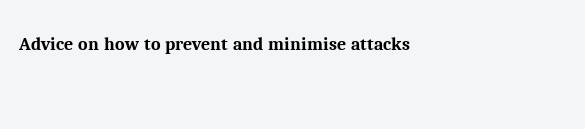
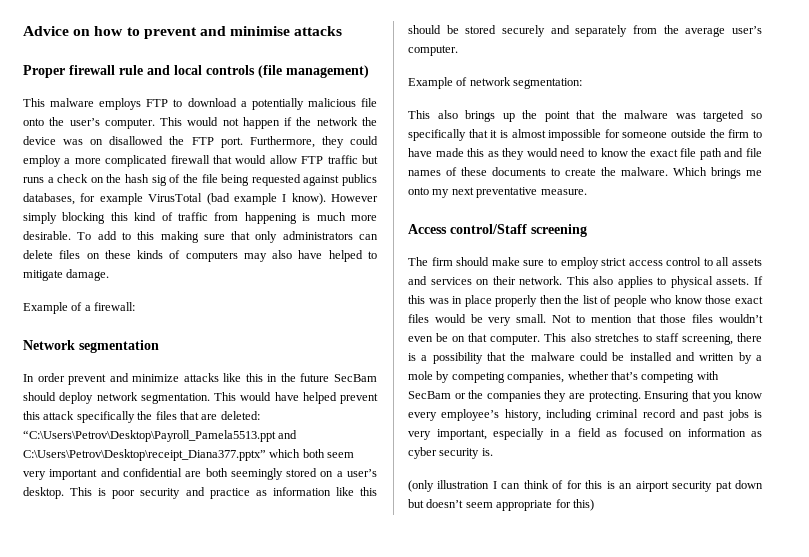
(411, 43) none -> [23,65,369,78] [23,98,377,110] [23,117,377,129] [23,136,378,148] [23,155,378,167] [23,174,377,186] [23,193,378,205] [23,212,377,224] [23,231,379,243] [23,250,377,262] [23,269,110,281] [23,302,136,314] [23,340,159,353] [23,373,377,385] [23,392,378,404] [23,411,260,423] [23,430,298,442] [23,449,355,461] [23,468,378,480] [23,487,377,499] [408,25,762,37] [408,45,458,56] [408,77,583,89] [408,110,762,122] [408,129,762,141] [408,148,762,160] [408,167,762,179] [408,187,587,198] [408,224,587,237] [408,257,762,269] [408,276,763,288] [408,295,763,307] [408,314,763,326] [408,333,762,345] [408,352,762,364] [408,371,719,383] [408,390,762,402] [408,409,762,421] [408,428,762,440] [408,447,493,459] [408,480,763,492] [408,499,594,511] // Proper firewall rule and local controls (file management) // This malware employs FTP to download a potentially malicious file onto the user’s computer. This would not happen if the network the device was on disallowed the FTP port. Furthermore, they could employ a more complicated firewall that would allow FTP traffic but runs a check on the hash sig of the file being requested against publics databases, for example VirusTotal (bad example I know). However simply blocking this kind of traffic from happening is much more desirable. To add to this making sure that only administrators can delete files on these kinds of computers may also have helped to mitigate damage. // Example of a firewall: // Network segmentation // In order prevent and minimize attacks like this in the future SecBam should deploy network segmentation. This would have helped prevent this attack specifically the files that are deleted: “C:\Users\Petrov\Desktop\Payroll_Pamela5513.ppt and C:\Users\Petrov\Desktop\receipt_Diana377.pptx” which both seem very important and confidential are both seemingly stored on a user’s desktop. This is poor security and practice as information like this should be stored securely and separately from the average user’s computer. // Example of network segmentation: // This also brings up the point that the malware was targeted so specifically that it is almost impossible for someone outside the firm to have made this as they would need to know the exact file path and file names of these documents to create the malware. Which brings me onto my next preventative measure. // Access control/Staff screening // The firm should make sure to employ strict access control to all assets and services on their network. This also applies to physical assets. If this was in place properly then the list of people who know those exact files would be very small. Not to mention that those files wouldn’t even be on that computer. This also stretches to staff screening, there is a possibility that the malware could be installed and written by a mole by competing companies, whether that’s competing with SecBam or the companies they are protecting. Ensuring that you know every employee’s history, including criminal record and past jobs is very important, especially in a field as focused on information as cyber security is. // (only illustration I can think of for this is an airport security pat down but doesn’t seem appropriate for this)

